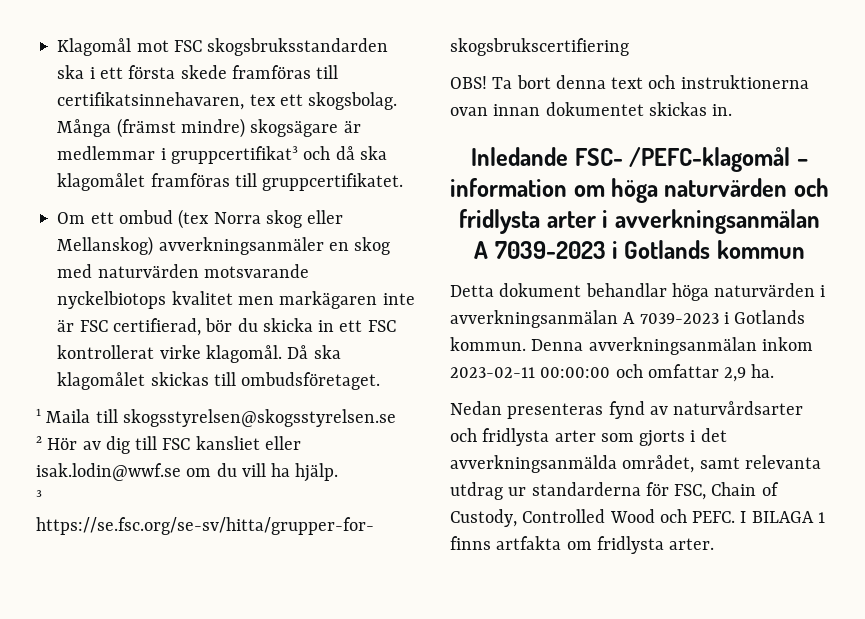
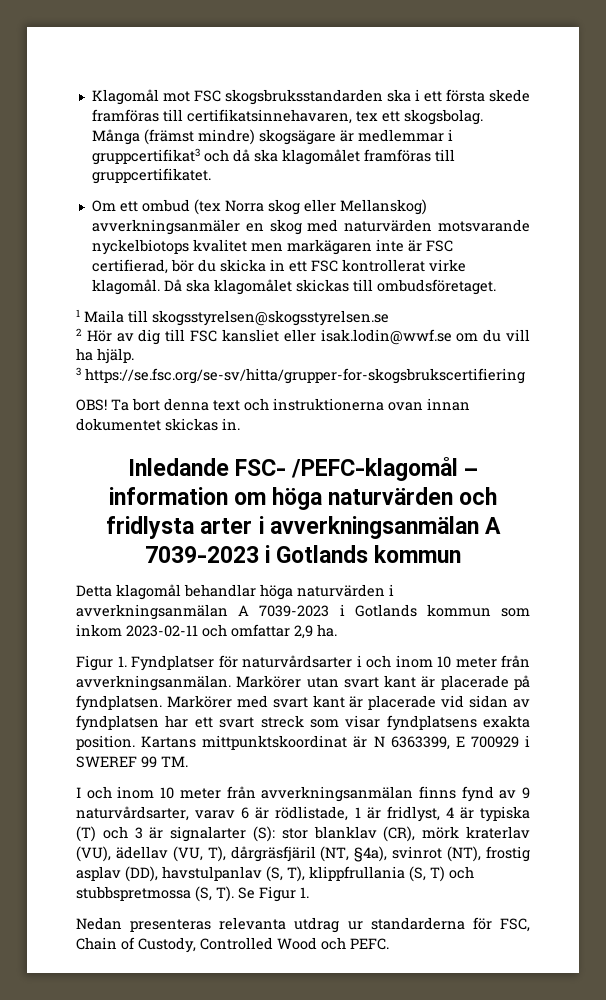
[499,283,582,297] dokument -> [116,584,181,600] klagomål
[450,337,757,355] kommun. Denna avverkningsanmälan -> [426,604,530,617] kommun som
[540,367,611,378] 00:00:00 -> (198, 631) none
[450,401,804,419] [450,428,727,447] [450,455,740,473] Nedan presenteras fynd av naturvårdsarter och fridlysta arter som gjorts i det avverkningsanmälda området, samt -> [76,655,530,671] [76,675,530,691] [76,695,531,711] [76,715,530,731] [76,735,530,750] [76,756,188,768] [76,786,530,802] [76,806,531,822] [76,826,530,842] [76,846,531,862] [76,866,474,882] [76,886,309,902] [76,917,212,932] Figur 1. Fyndplatser för naturvårdsarter i och inom 10 meter från avverkningsanmälan. Markörer utan svart kant är placerade på fyndplatsen. Markörer med svart kant är placerade vid sidan av fyndplatsen har ett svart streck som visar fyndplatsens exakta position. Kartans mittpunktskoordinat är N 6363399, E 700929 i SWEREF 99 TM. // I och inom 10 meter från avverkningsanmälan finns fynd av 9 naturvårdsarter, varav 6 är rödlistade, 1 är fridlyst, 4 är typiska (T) och 3 är signalarter (S): stor blanklav (CR), mörk kraterlav (VU), ädellav (VU, T), dårgräsfjäril (NT, §4a), svinrot (NT), frostig asplav (DD), havstulpanlav (S, T), klippfrullania (S, T) och stubbspretmossa (S, T). Se Figur 1. // Nedan presenteras
[740,511,825,523] [450,536,715,554] I BILAGA 1 finns artfakta om fridlysta arter. -> (389, 944) none

